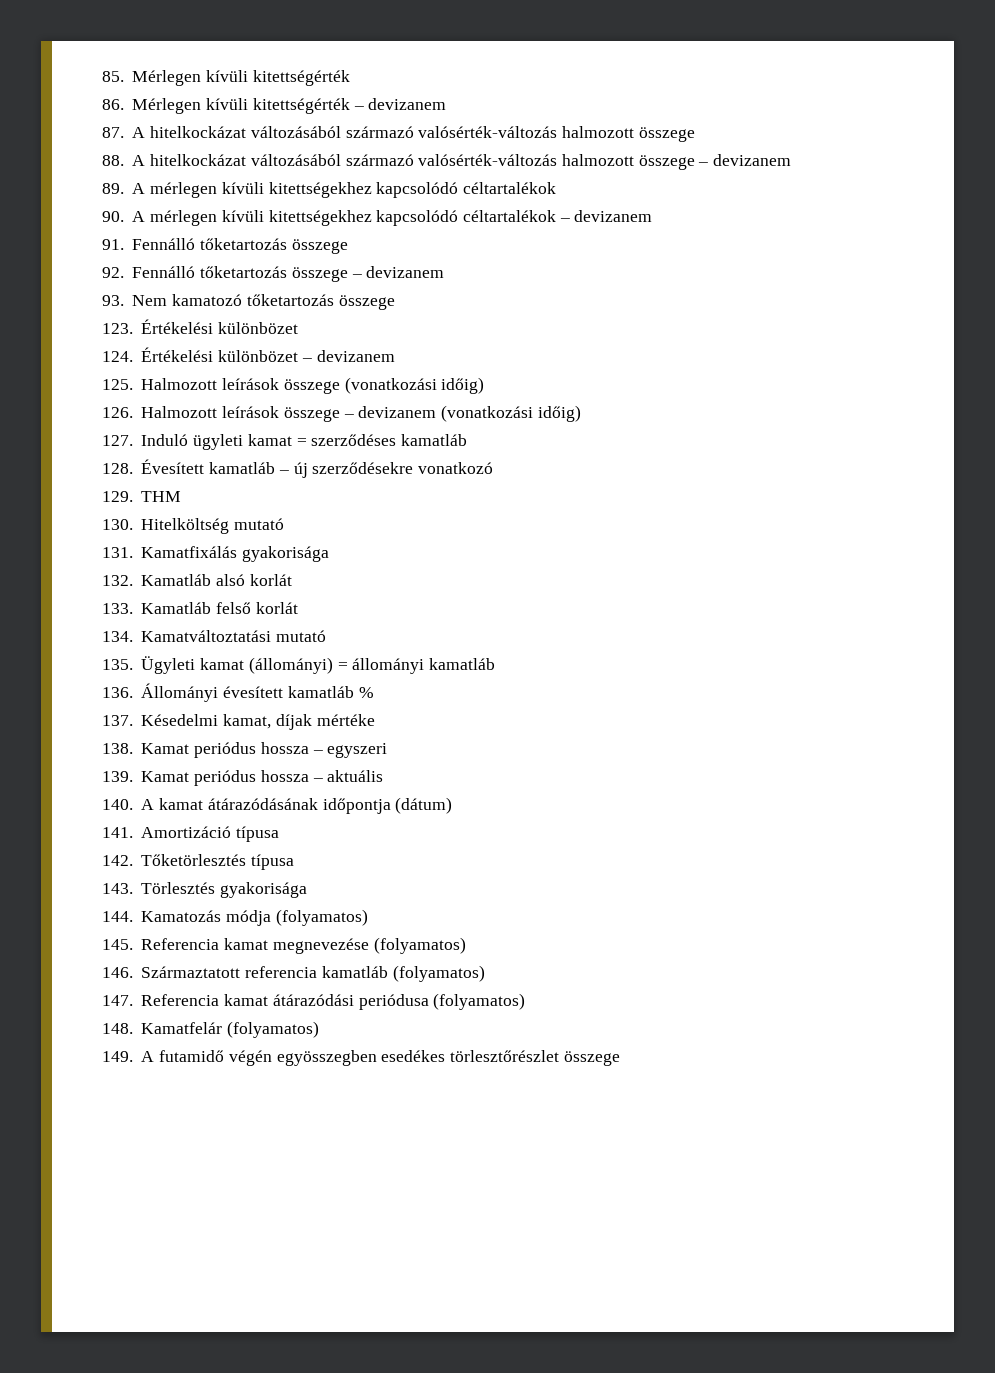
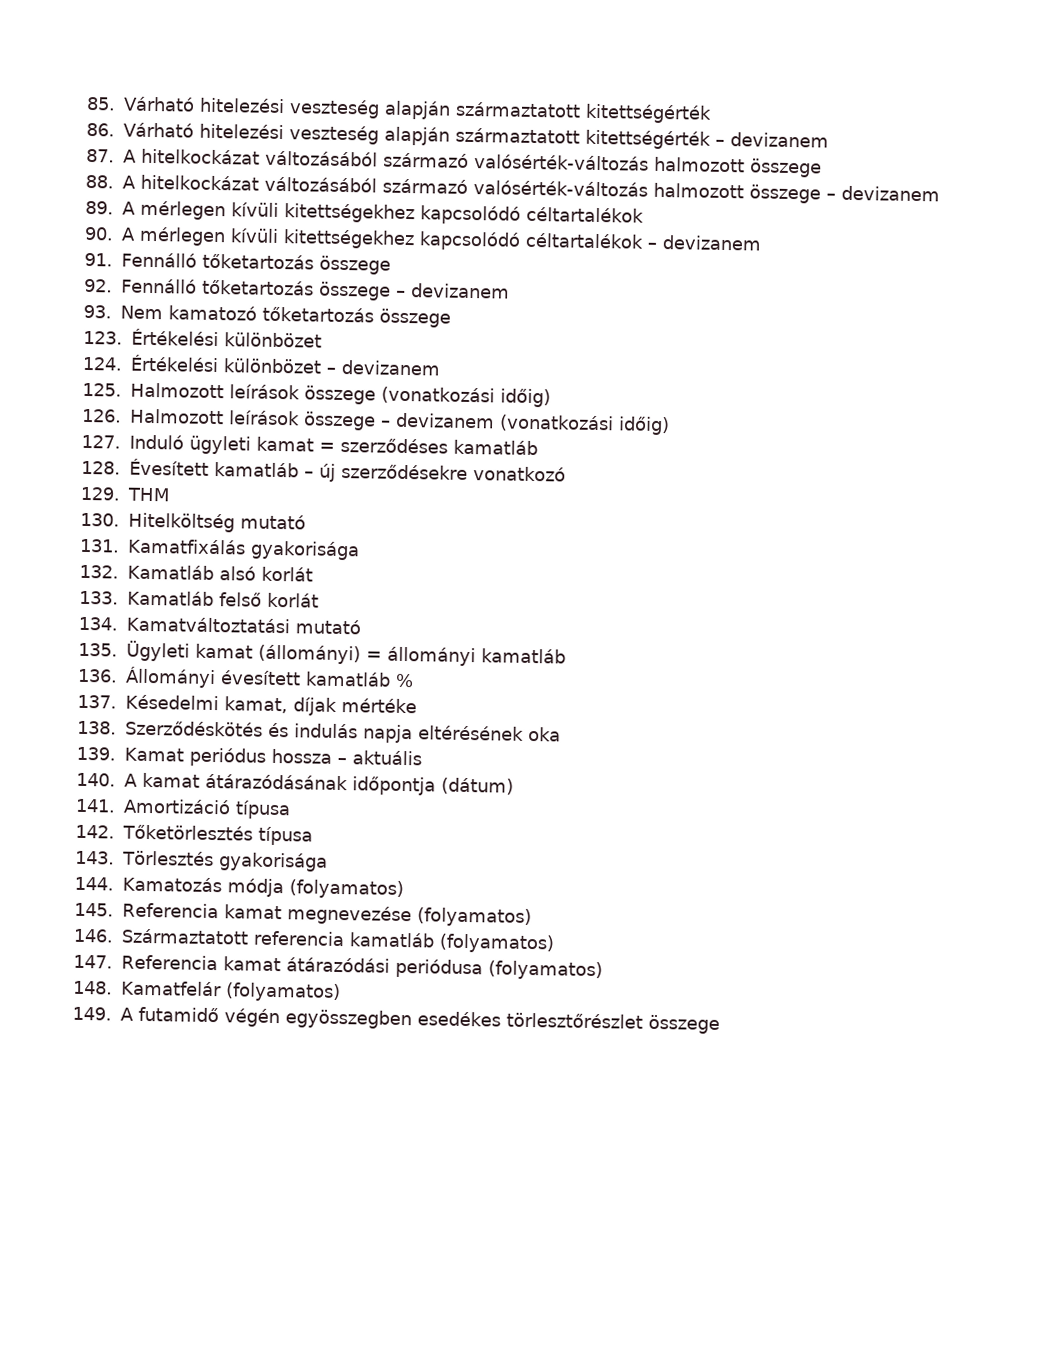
[132,70,350,86] [101,98,249,114] Mérlegen kívüli kitettségérték // 86. Mérlegen kívüli -> [122,96,712,124] [85,122,580,146] Várható hitelezési veszteség alapján származtatott kitettségérték // 86. Várható hitelezési veszteség alapján származtatott
[141,742,388,758] Kamat periódus hossza – egyszeri -> [124,720,561,744] Szerződéskötés és indulás napja eltérésének oka

